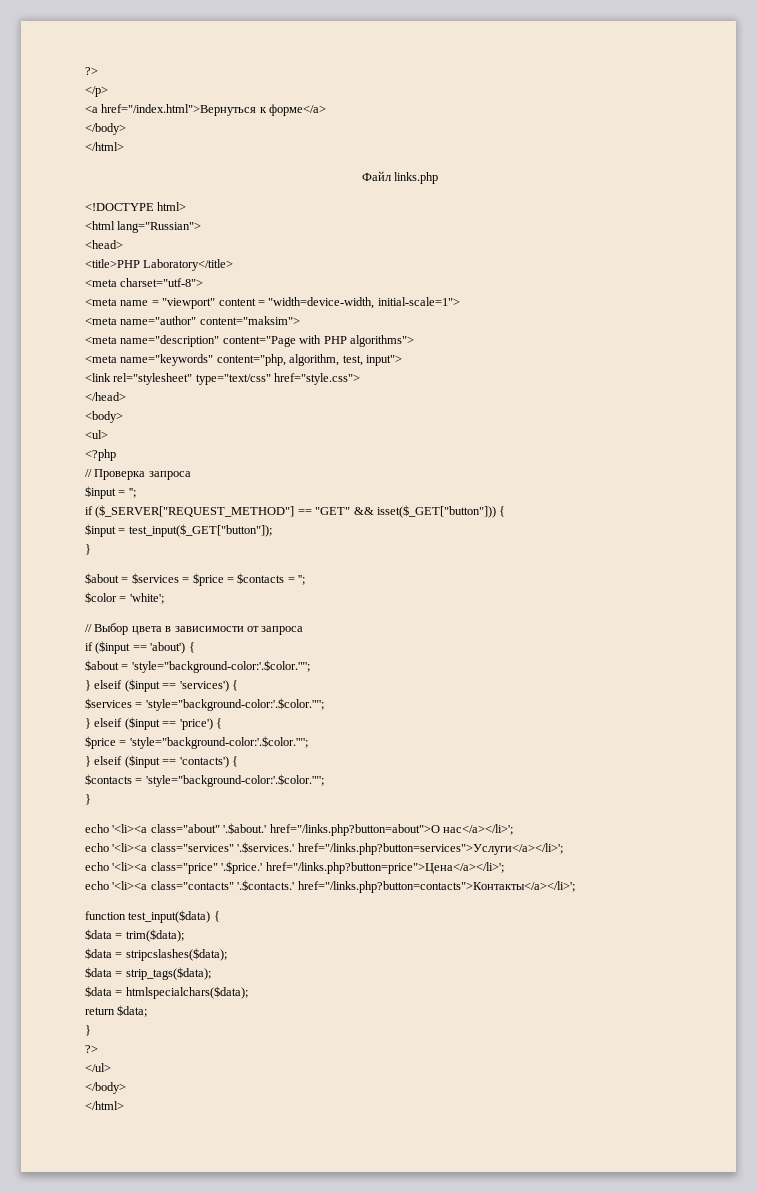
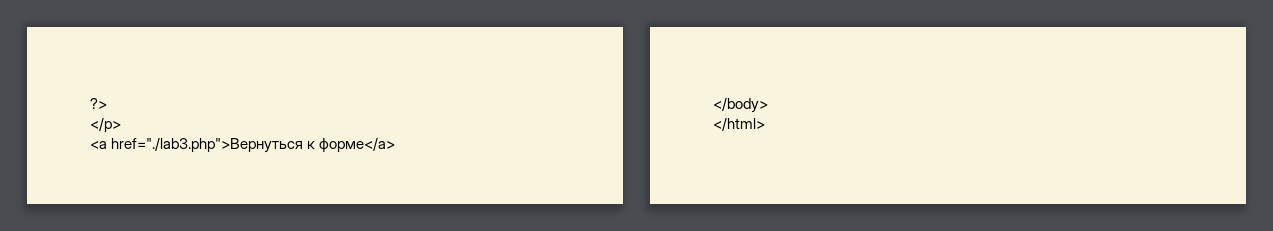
[101,104,257,116] href="/index.html">Вернуться -> [111,137,304,153] href="./lab3.php">Вернуться
[361,171,439,184] [85,202,187,211] [85,221,202,233] [85,240,123,249] [85,259,234,271] [85,278,204,287] [85,297,460,309] [85,316,300,325] [85,335,414,347] [85,354,402,366] [85,373,361,385] [85,392,126,401] [85,411,123,423] [85,430,108,439] [85,449,116,461] [85,469,191,480] [85,486,136,499] [85,505,506,518] [85,524,272,537] [85,544,91,555] [85,573,305,586] [85,592,164,604] [85,623,304,635] [85,641,195,654] [85,660,310,673] [85,679,238,692] [85,698,324,711] [85,717,222,730] [85,736,308,749] [85,755,238,768] [85,774,324,787] [85,794,91,805] [85,823,513,836] [85,842,563,855] [85,861,504,874] [85,880,575,893] [85,910,220,923] [85,929,184,942] [85,948,227,961] [85,967,211,980] [85,986,248,999] [85,1005,148,1017] [85,1025,91,1036] [85,1045,98,1053] [85,1063,111,1072] [85,1082,126,1094] [85,1101,124,1110] // Файл links.php // <!DOCTYPE html> // <html lang="Russian"> // <head> // <title>PHP Laboratory</title> // <meta charset="utf-8"> // <meta name = "viewport" content = "width=device-width, initial-scale=1"> // <meta name="author" content="maksim"> // <meta name="description" content="Page with PHP algorithms"> // <meta name="keywords" content="php, algorithm, test, input"> // <link rel="stylesheet" type="text/css" href="style.css"> // </head> // <body> // <ul> // <?php // // Проверка запроса // $input = ''; // if ($_SERVER["REQUEST_METHOD"] == "GET" && isset($_GET["button"])) { // $input = test_input($_GET["button"]); // } // $about = $services = $price = $contacts = ''; // $color = 'white'; // // Выбор цвета в зависимости от запроса // if ($input == 'about') { // $about = 'style="background-color:'.$color.'"'; // } elseif ($input == 'services') { // $services = 'style="background-color:'.$color.'"'; // } elseif ($input == 'price') { // $price = 'style="background-color:'.$color.'"'; // } elseif ($input == 'contacts') { // $contacts = 'style="background-color:'.$color.'"'; // } // echo '<li><a class="about" '.$about.' href="/links.php?button=about">О нас</a></li>'; // echo '<li><a class="services" '.$services.' href="/links.php?button=services">Услуги</a></li>'; // echo '<li><a class="price" '.$price.' href="/links.php?button=price">Цена</a></li>'; // echo '<li><a class="contacts" '.$contacts.' href="/links.php?button=contacts">Контакты</a></li>'; // function test_input($data) { // $data = trim($data); // $data = stripcslashes($data); // $data = strip_tags($data); // $data = htmlspecialchars($data); // return $data; // } // ?> // </ul> // </body> // </html> -> (765, 124) none

